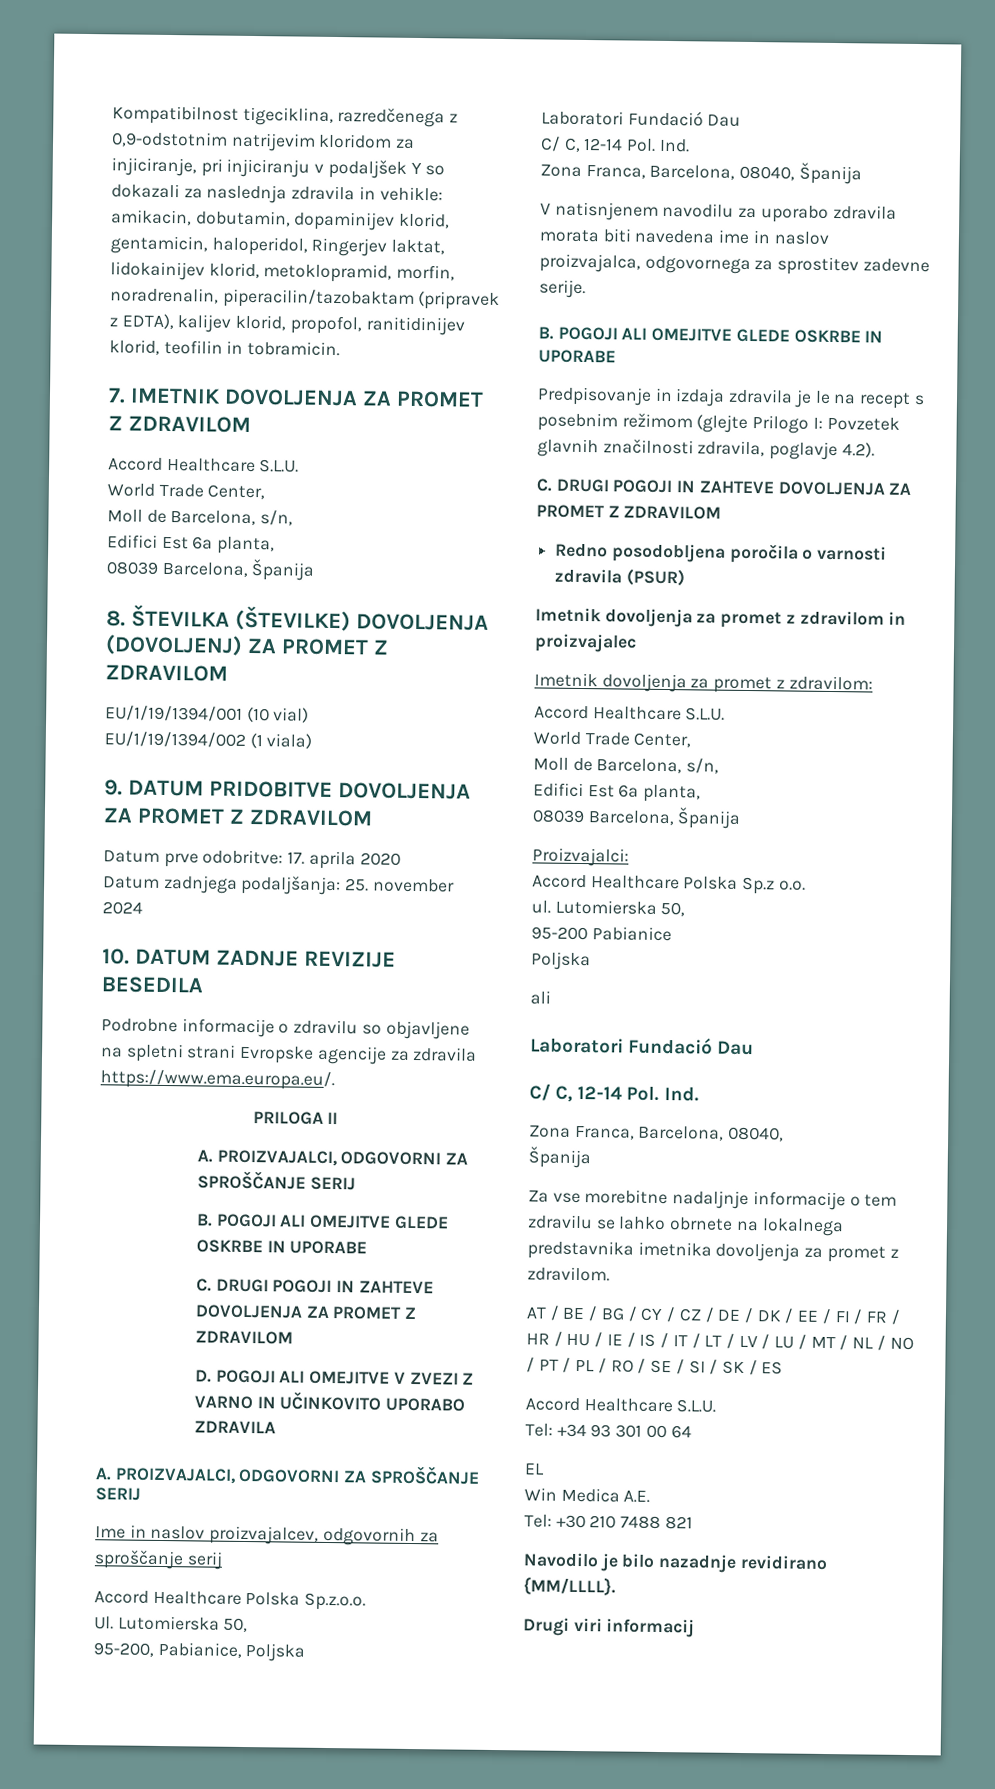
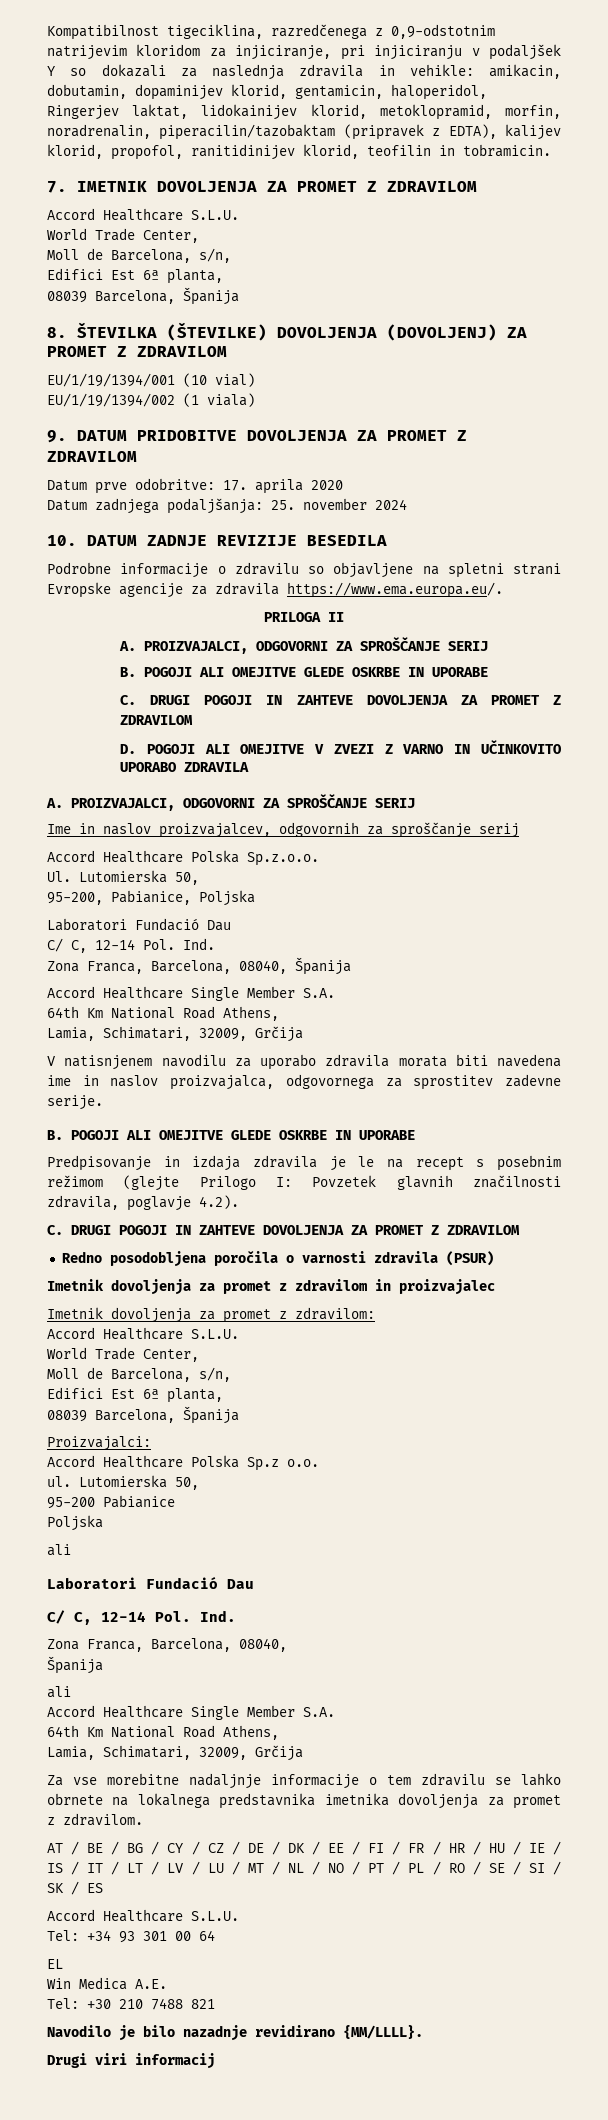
(862, 173) none -> [47,986,335,1001] [47,1006,279,1021] [47,1026,303,1042] // Accord Healthcare Single Member S.A. // 64th Km National Road Athens, // Lamia, Schimatari, 32009, Grčija
(591, 1157) none -> [47,1686,71,1698] [47,1705,335,1720] [47,1725,279,1740] [47,1745,303,1761] // ali // Accord Healthcare Single Member S.A. // 64th Km National Road Athens, // Lamia, Schimatari, 32009, Grčija

